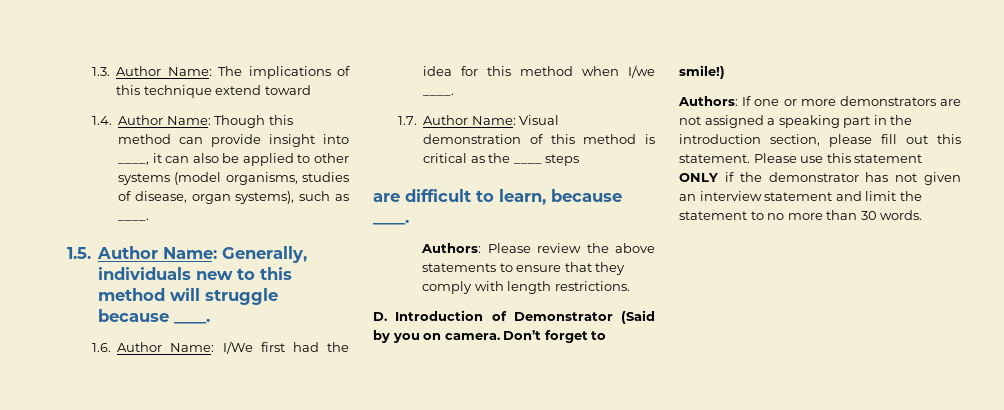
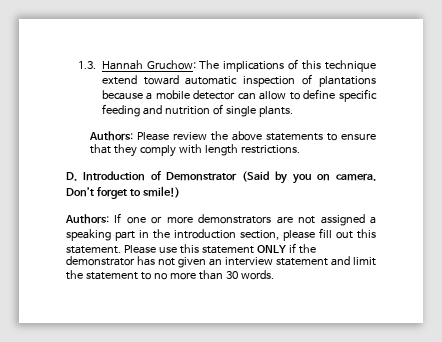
[116,66,212,76] Author Name: -> [101,60,196,70] Hannah Gruchow:
[91,115,293,128] [118,134,349,147] [118,153,349,166] [118,172,349,185] [118,191,349,204] [118,218,150,221] [67,246,307,263] [97,267,292,280] [97,288,278,305] [97,309,210,324] [91,341,350,354] [423,65,655,78] [423,93,455,96] [397,115,560,125] [423,134,655,144] [423,153,511,163] [513,154,580,166] [373,189,622,205] [373,219,409,225] // 1.4. Author Name: Though this method can provide insight into ____, it can also be applied to other systems (model organisms, studies of disease, organ systems), such as ____. // 1.5. Author Name: Generally, individuals new to this method will struggle because ____. // 1.6. Author Name: I/We first had the idea for this method when I/we ____. // 1.7. Author Name: Visual demonstration of this method is critical as the ____ steps // are difficult to learn, because ____. -> [185,74,376,87] [101,89,377,102] [101,104,293,117] automatic inspection of plantations because a mobile detector can allow to define specific feeding and nutrition of single plants.

